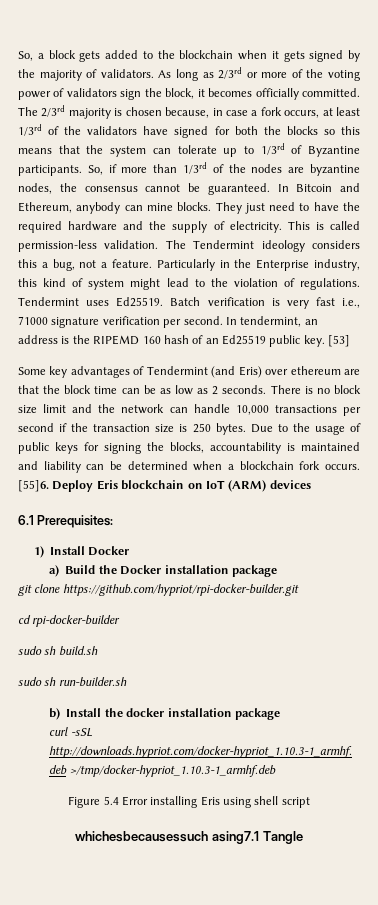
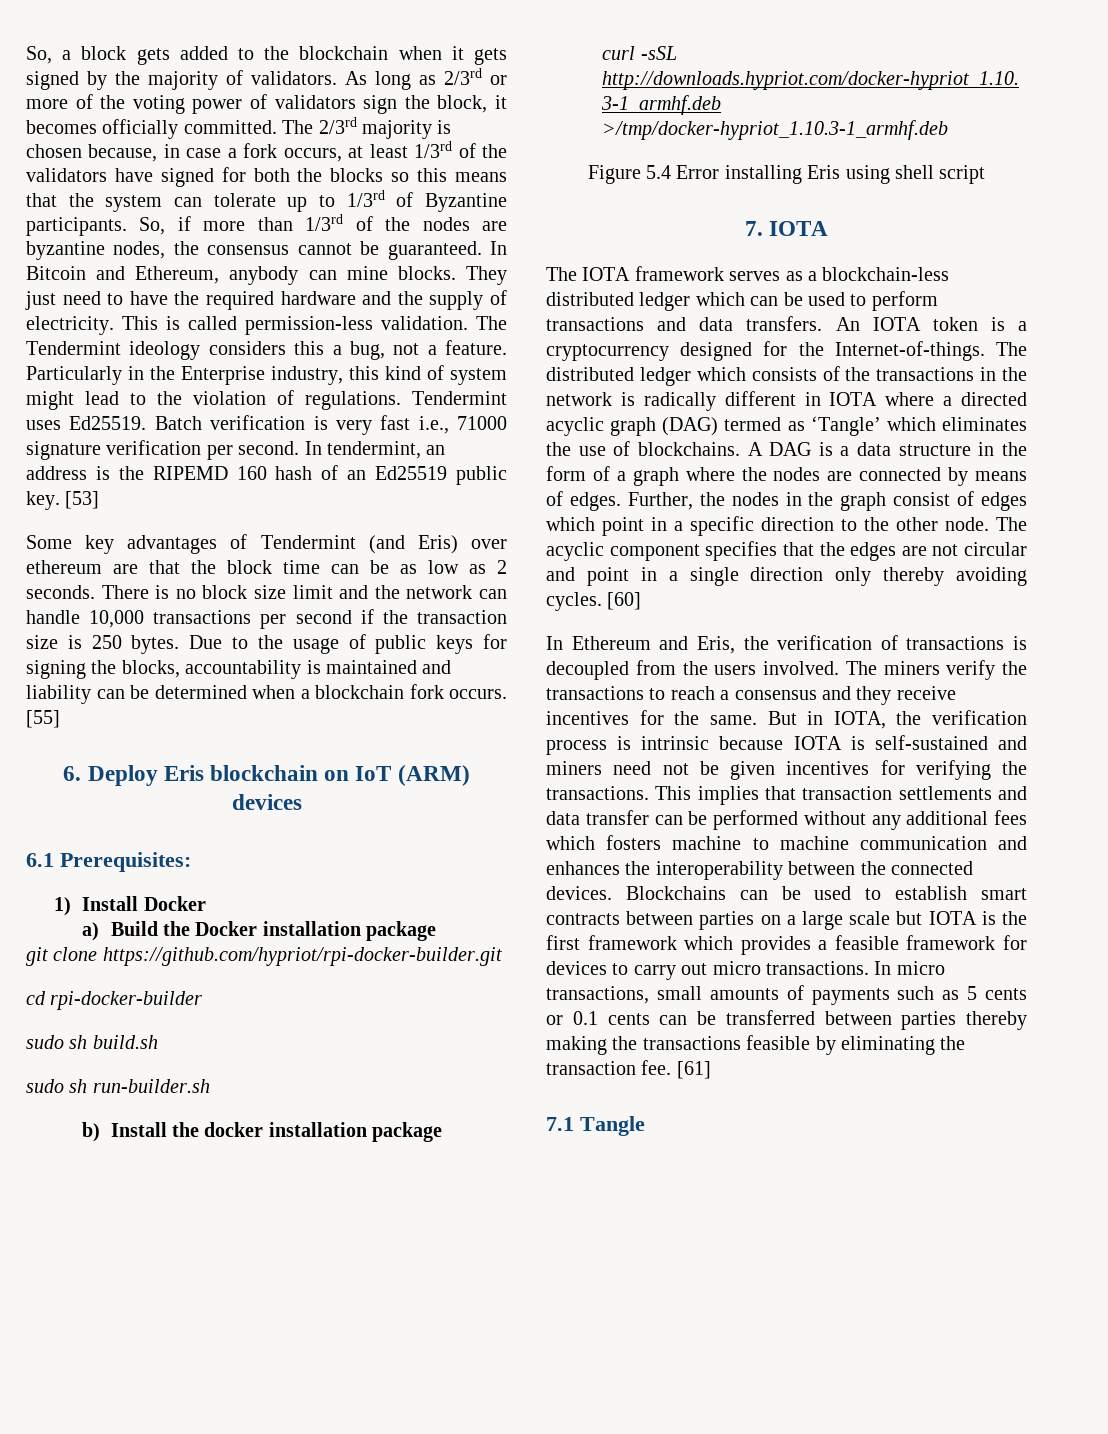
[18,480,49,492] [55]6. -> [26,710,60,728] [63,766,82,781] [55] // 6.
[75,831,259,844] whichesbecausessuch asing7.1 -> [744,221,829,236] [546,266,950,281] [546,291,938,311] [546,316,1027,331] [546,341,1027,361] [546,366,1027,386] [546,391,1027,411] [546,416,1027,436] [546,441,1027,456] [546,466,1027,486] [546,491,1027,511] [546,516,1027,536] [546,541,1027,561] [546,567,1027,586] [546,592,642,611] [546,635,1027,654] [546,660,1027,680] [546,686,956,705] [546,710,1027,729] [546,735,1027,755] [546,760,1027,780] [546,786,1027,805] [546,810,1027,830] [546,835,1027,850] [546,861,973,880] [546,886,1027,900] [546,911,1027,930] [546,935,1027,955] [546,961,945,980] [546,985,1027,1005] [546,1010,1027,1030] [546,1035,966,1055] [546,1060,711,1079] [546,1117,574,1131] 7. IOTA // The IOTA framework serves as a blockchain-less distributed ledger which can be used to perform transactions and data transfers. An IOTA token is a cryptocurrency designed for the Internet-of-things. The distributed ledger which consists of the transactions in the network is radically different in IOTA where a directed acyclic graph (DAG) termed as ‘Tangle’ which eliminates the use of blockchains. A DAG is a data structure in the form of a graph where the nodes are connected by means of edges. Further, the nodes in the graph consist of edges which point in a specific direction to the other node. The acyclic component specifies that the edges are not circular and point in a single direction only thereby avoiding cycles. [60] // In Ethereum and Eris, the verification of transactions is decoupled from the users involved. The miners verify the transactions to reach a consensus and they receive incentives for the same. But in IOTA, the verification process is intrinsic because IOTA is self-sustained and miners need not be given incentives for verifying the transactions. This implies that transaction settlements and data transfer can be performed without any additional fees which fosters machine to machine communication and enhances the interoperability between the connected devices. Blockchains can be used to establish smart contracts between parties on a large scale but IOTA is the first framework which provides a feasible framework for devices to carry out micro transactions. In micro transactions, small amounts of payments such as 5 cents or 0.1 cents can be transferred between parties thereby making the transactions feasible by eliminating the transaction fee. [61] // 7.1

